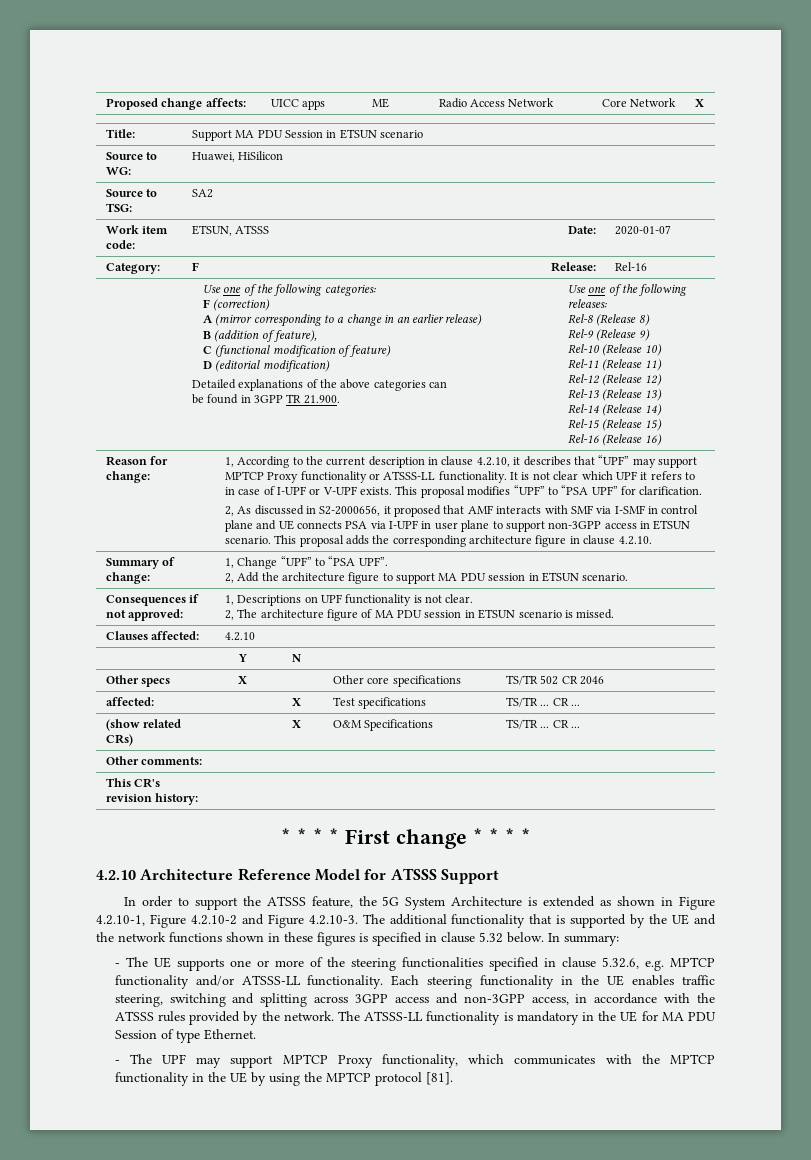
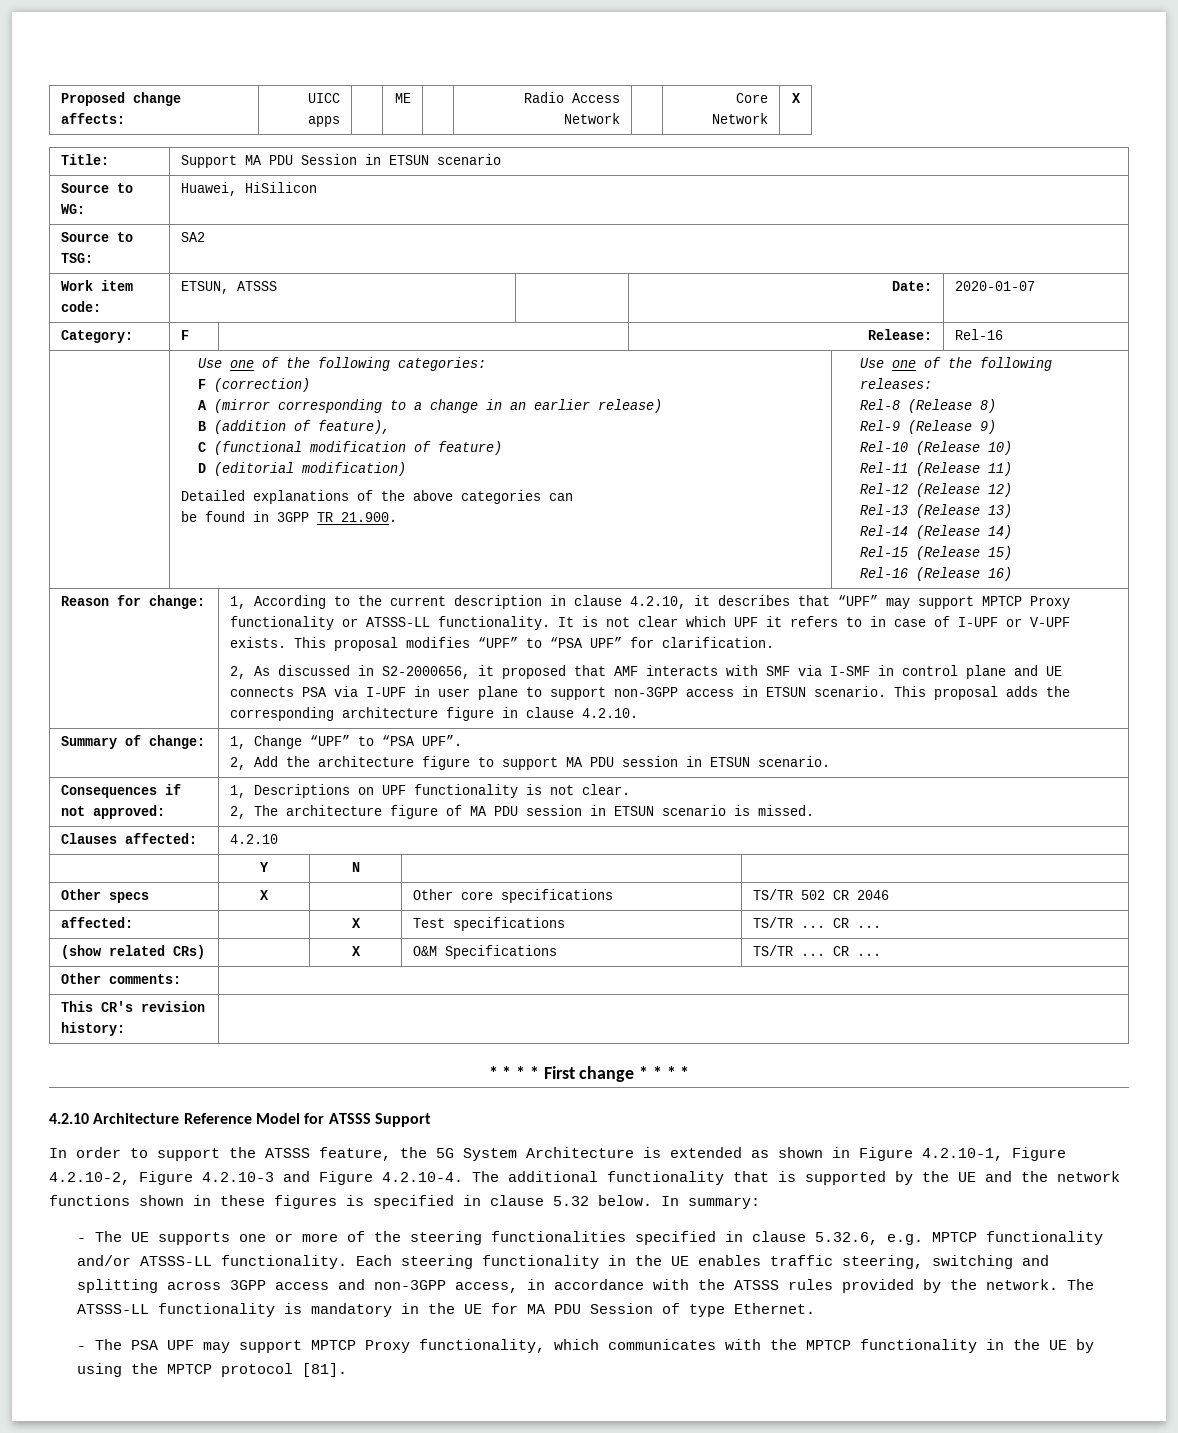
[190,915,237,925] 4.2.10-2 -> [49,1171,274,1185] 4.2.10-2, Figure 4.2.10-3
[308,915,358,925] 4.2.10-3. -> [382,1172,463,1182] 4.2.10-4.
(152, 1059) none -> [131,1340,159,1350] PSA

